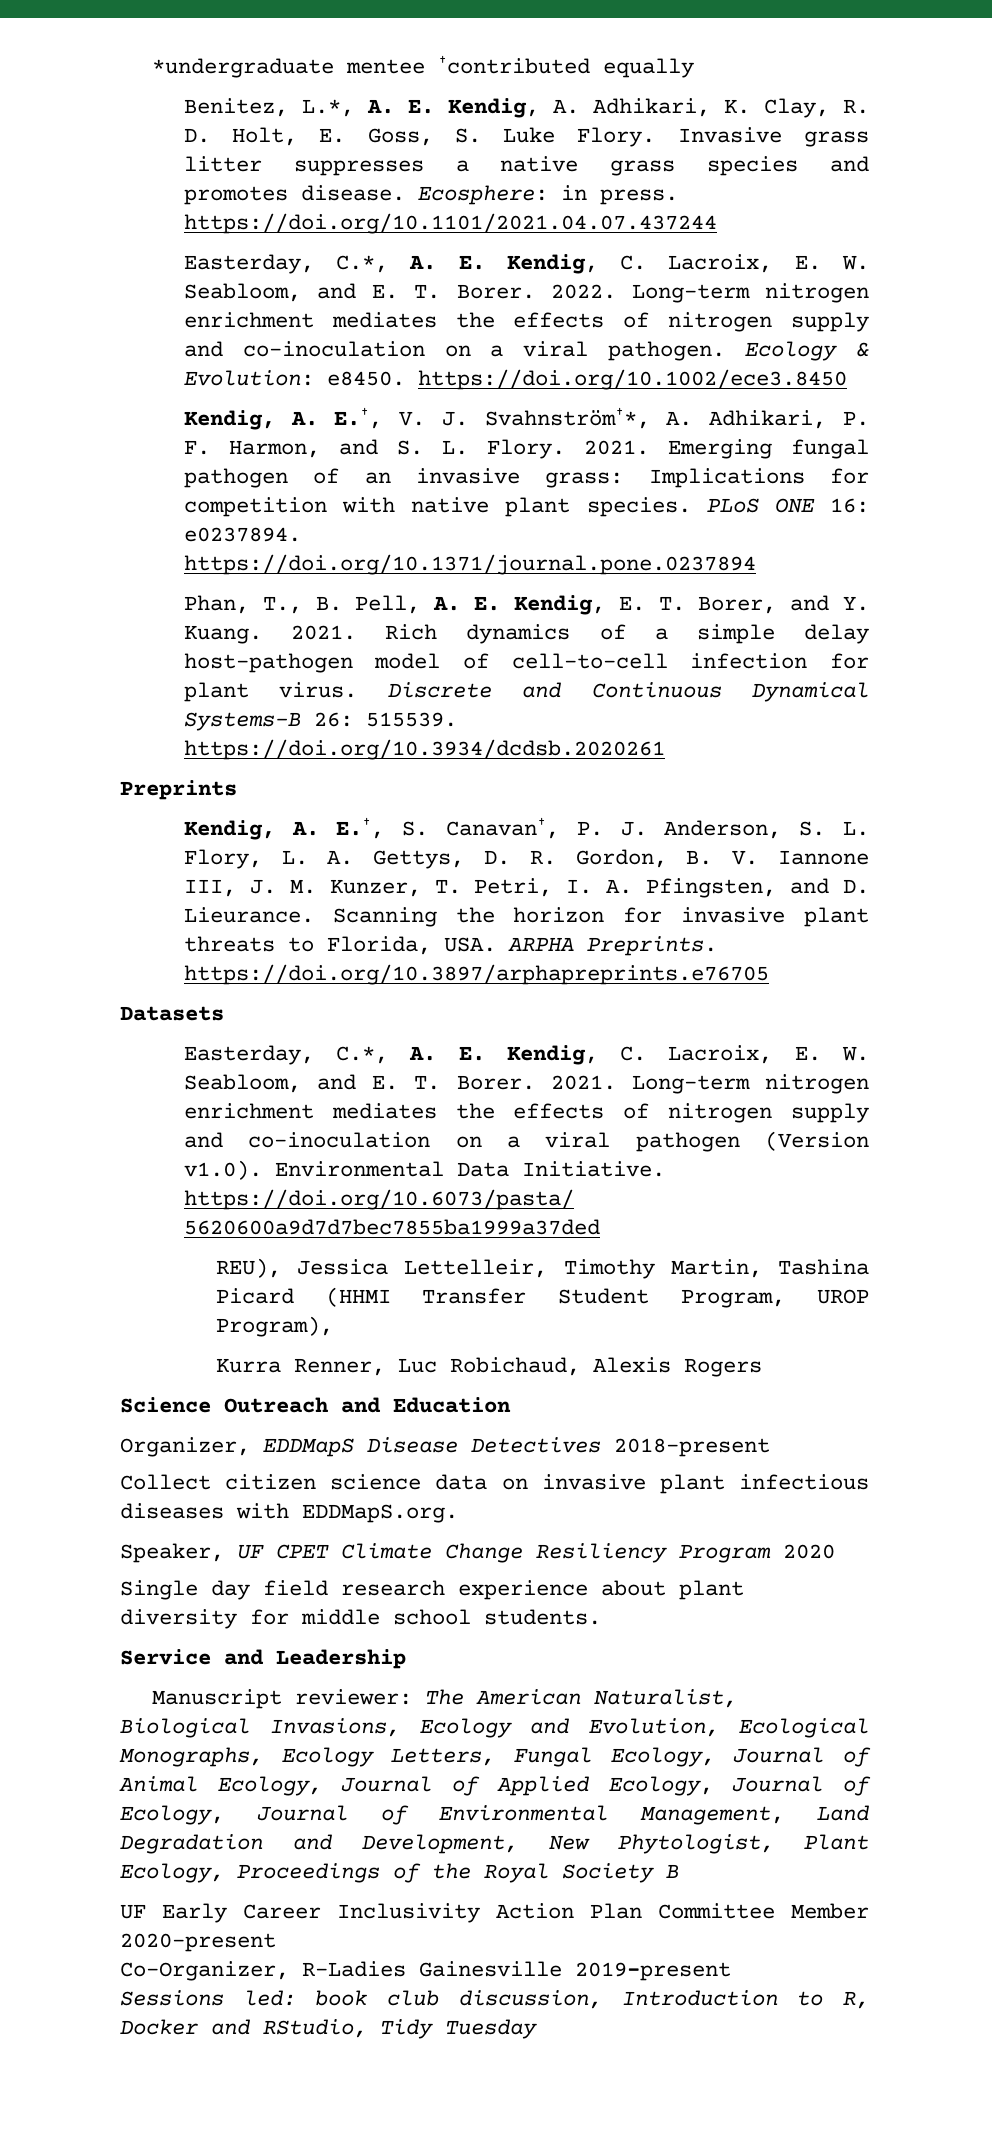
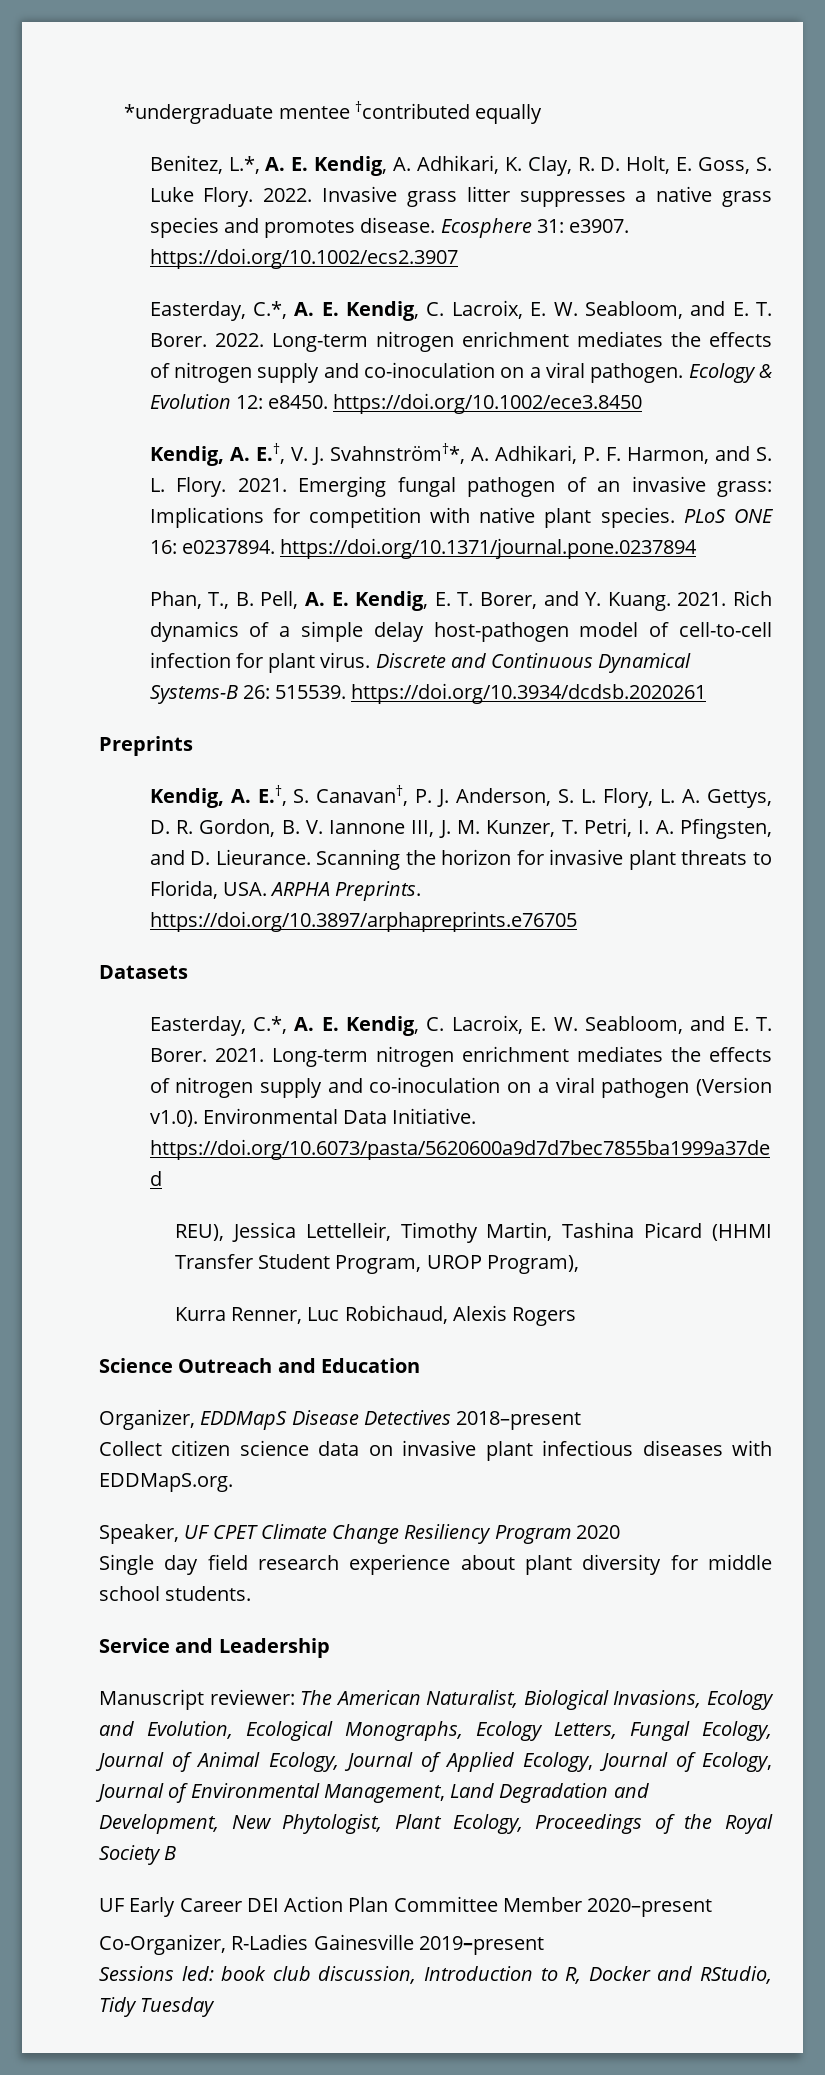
(656, 137) none -> [263,188,313,202] 2022.
[417,185,678,205] [183,213,717,234] Ecosphere: in press. https://doi.org/10.1101/2021.04.07.437244 -> [440,218,630,238] [149,248,458,269] Ecosphere 31: e3907. https://doi.org/10.1002/ecs2.3907
[183,370,314,386] Evolution: -> [149,394,263,409] Evolution 12:
[337,1903,480,1923] Inclusivity -> [246,1898,279,1912] DEI

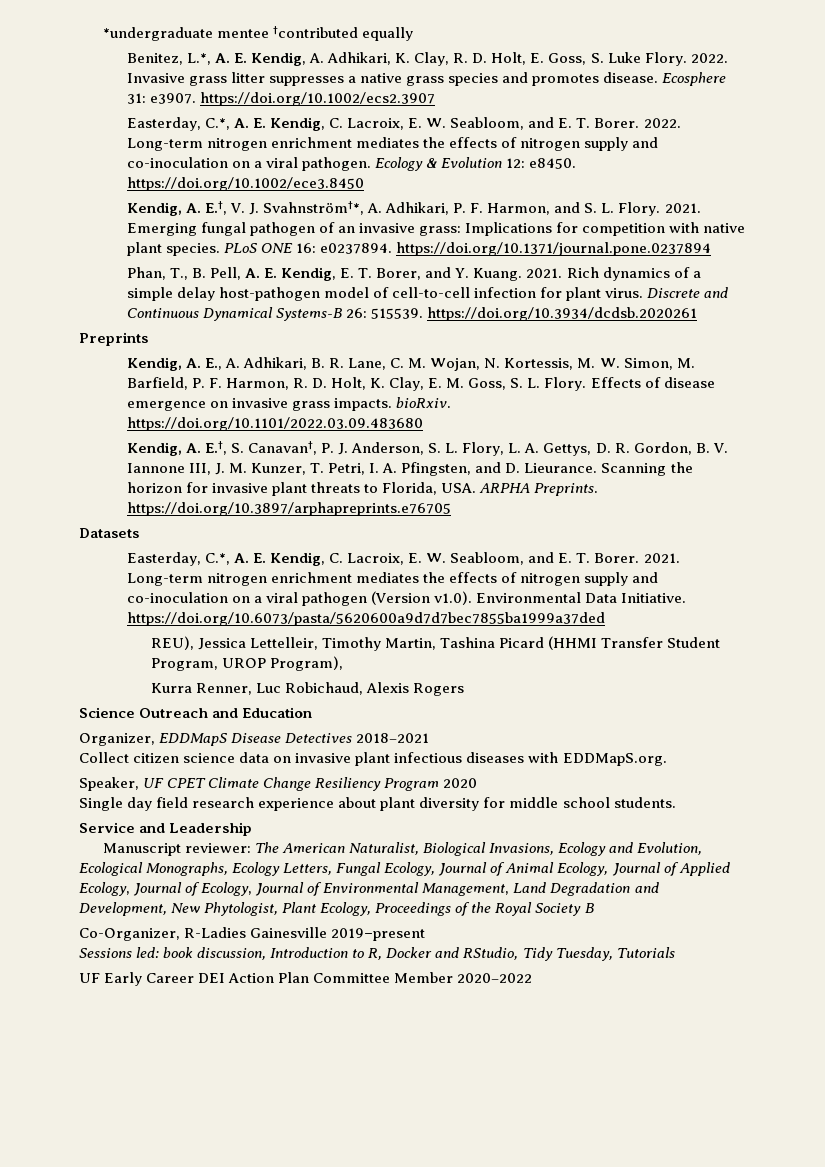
(193, 746) none -> [126,357,695,371] [126,377,715,391] [126,397,452,411] [126,417,423,431] // Kendig, A. E., A. Adhikari, B. R. Lane, C. M. Wojan, N. Kortessis, M. W. Simon, M. Barfield, P. F. Harmon, R. D. Holt, K. Clay, E. M. Goss, S. L. Flory. Effects of disease emergence on invasive grass impacts. bioRxiv. https://doi.org/10.1101/2022.03.09.483680
[456,1411,582,1430] 2018–present -> [356,733,430,743] 2018–2021
(177, 1853) none -> [79,927,426,941] [79,947,675,961] // Co-Organizer, R-Ladies Gainesville 2019–present // Sessions led: book discussion, Introduction to R, Docker and RStudio, Tidy Tuesday, Tutorials
[587,1898,713,1917] [99,1934,544,1955] [99,1966,773,1984] [99,1997,216,2017] 2020–present // Co-Organizer, R-Ladies Gainesville 2019–present // Sessions led: book club discussion, Introduction to R, Docker and RStudio, Tidy Tuesday -> [457,973,533,983] 2020–2022

